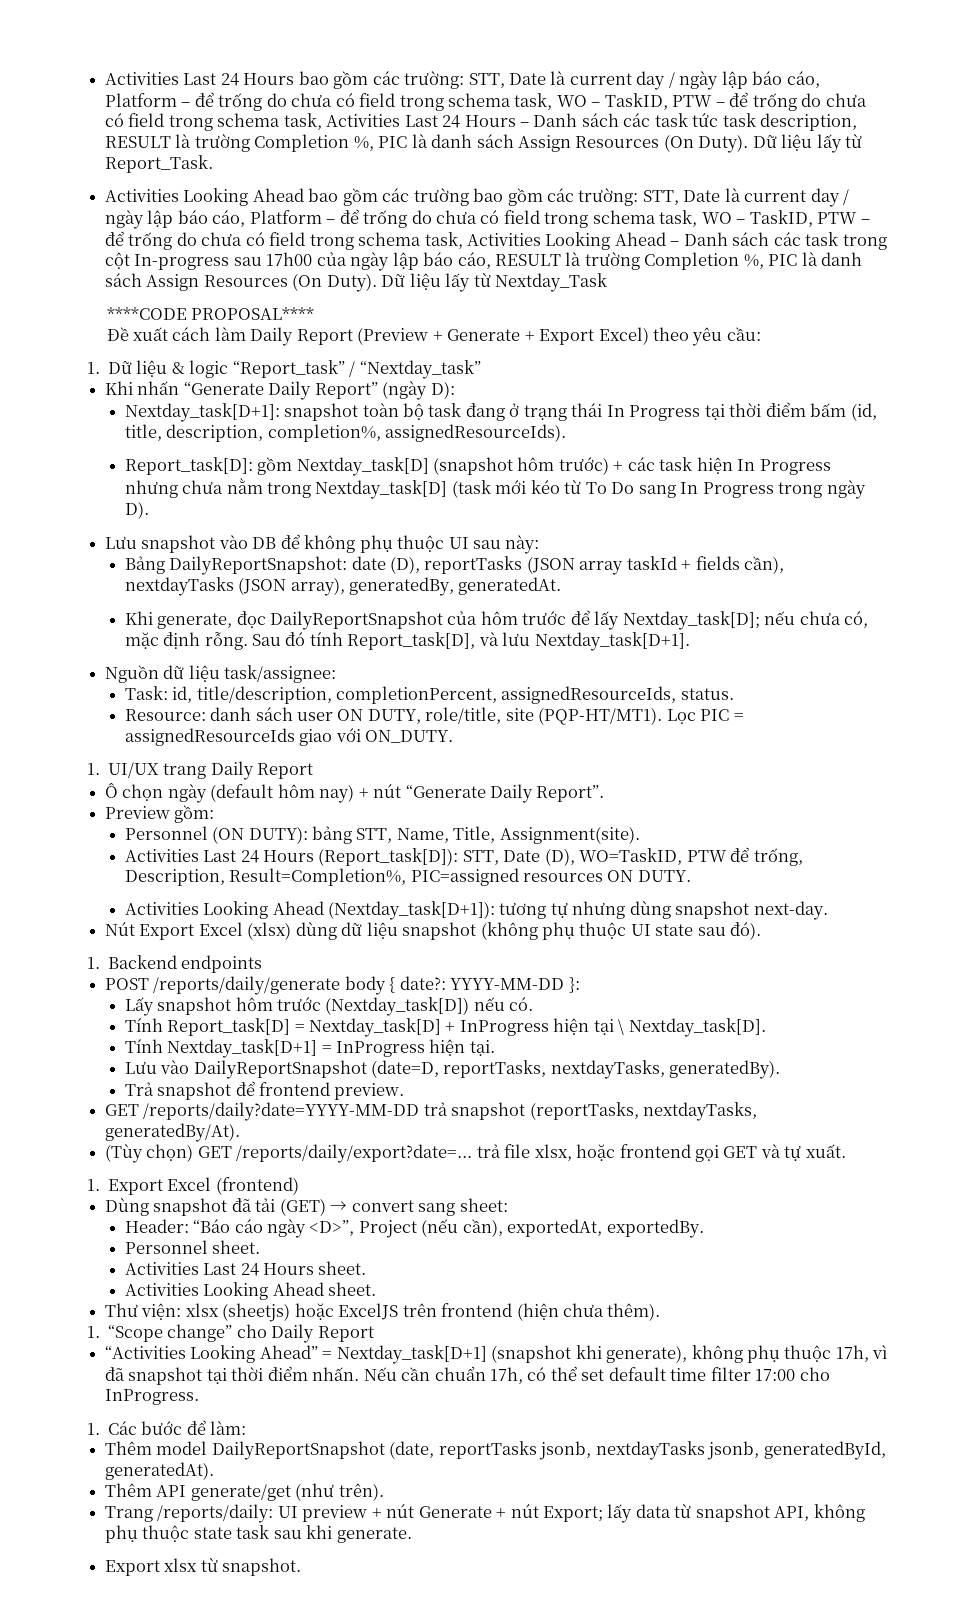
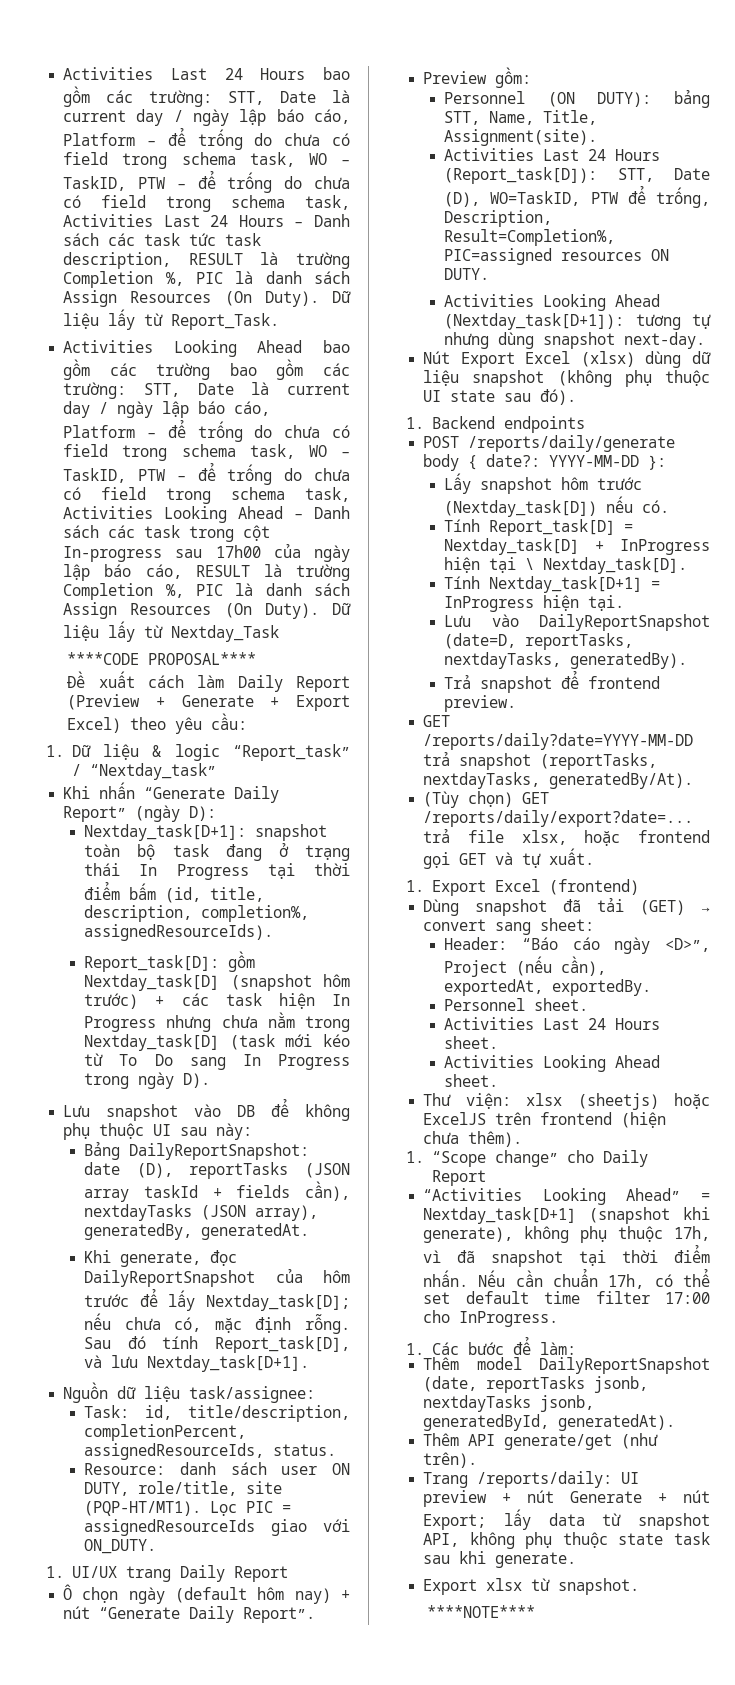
(302, 1567) none -> [427,1605,536,1618] // ****NOTE****

